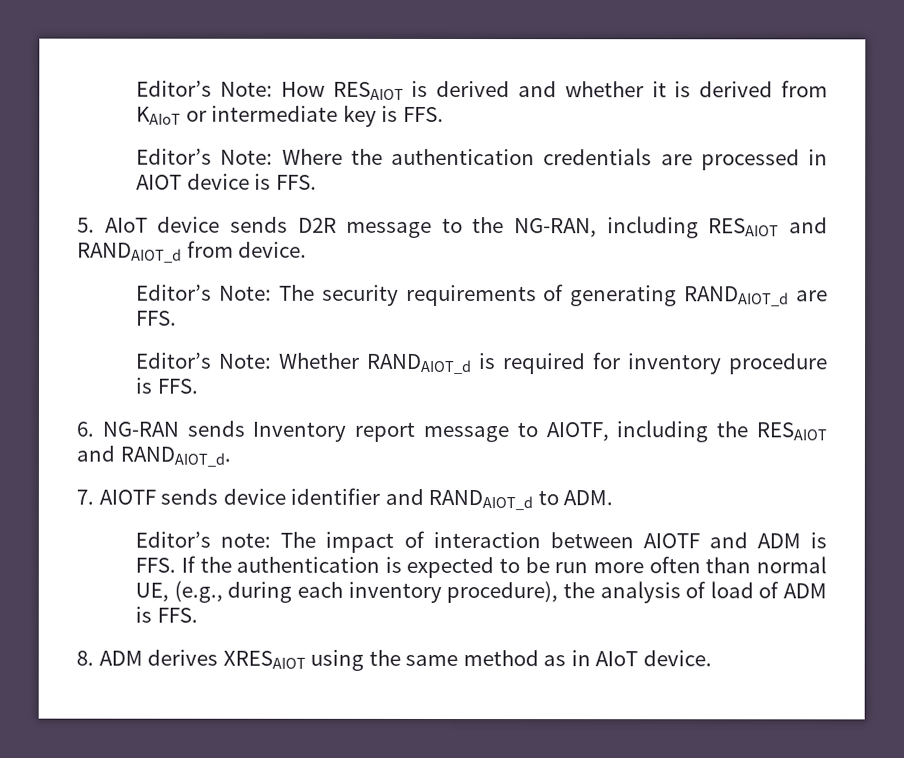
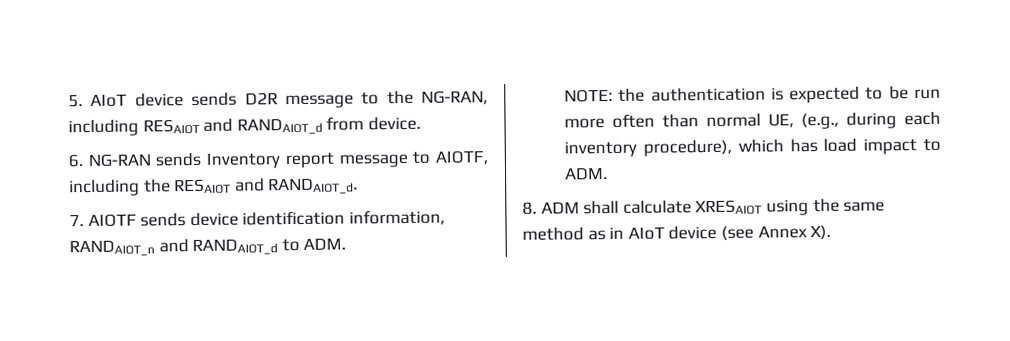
[136,80,828,100] [136,104,444,127] [136,148,829,171] [136,173,317,190] Editor’s Note: How RESAIOT is derived and whether it is derived from KAIoT or intermediate key is FFS. // Editor’s Note: Where the authentication credentials are processed in AIOT device is FFS. // -> (68, 101) none
[136,284,829,307] [136,310,178,326] [136,352,829,375] [135,377,199,394] // Editor’s Note: The security requirements of generating RANDAIOT_d are FFS. // Editor’s Note: Whether RANDAIOT_d is required for inventory procedure is FFS. -> (421, 123) none
[290,487,381,505] identifier -> [242,209,445,226] [69,239,155,257] identification information, RANDAIOT_n
[135,530,827,553] [135,555,196,573] Editor’s note: The impact of interaction between AIOTF and ADM is FFS. If -> [564,88,614,103] NOTE:
[562,581,828,604] [135,606,198,623] the analysis of load of ADM is FFS. -> [737,138,941,155] [564,167,609,180] which has load impact to ADM.
[147,649,219,666] derives -> [583,200,692,215] shall calculate
[642,650,712,667] device. -> [668,224,832,241] device (see Annex X).

